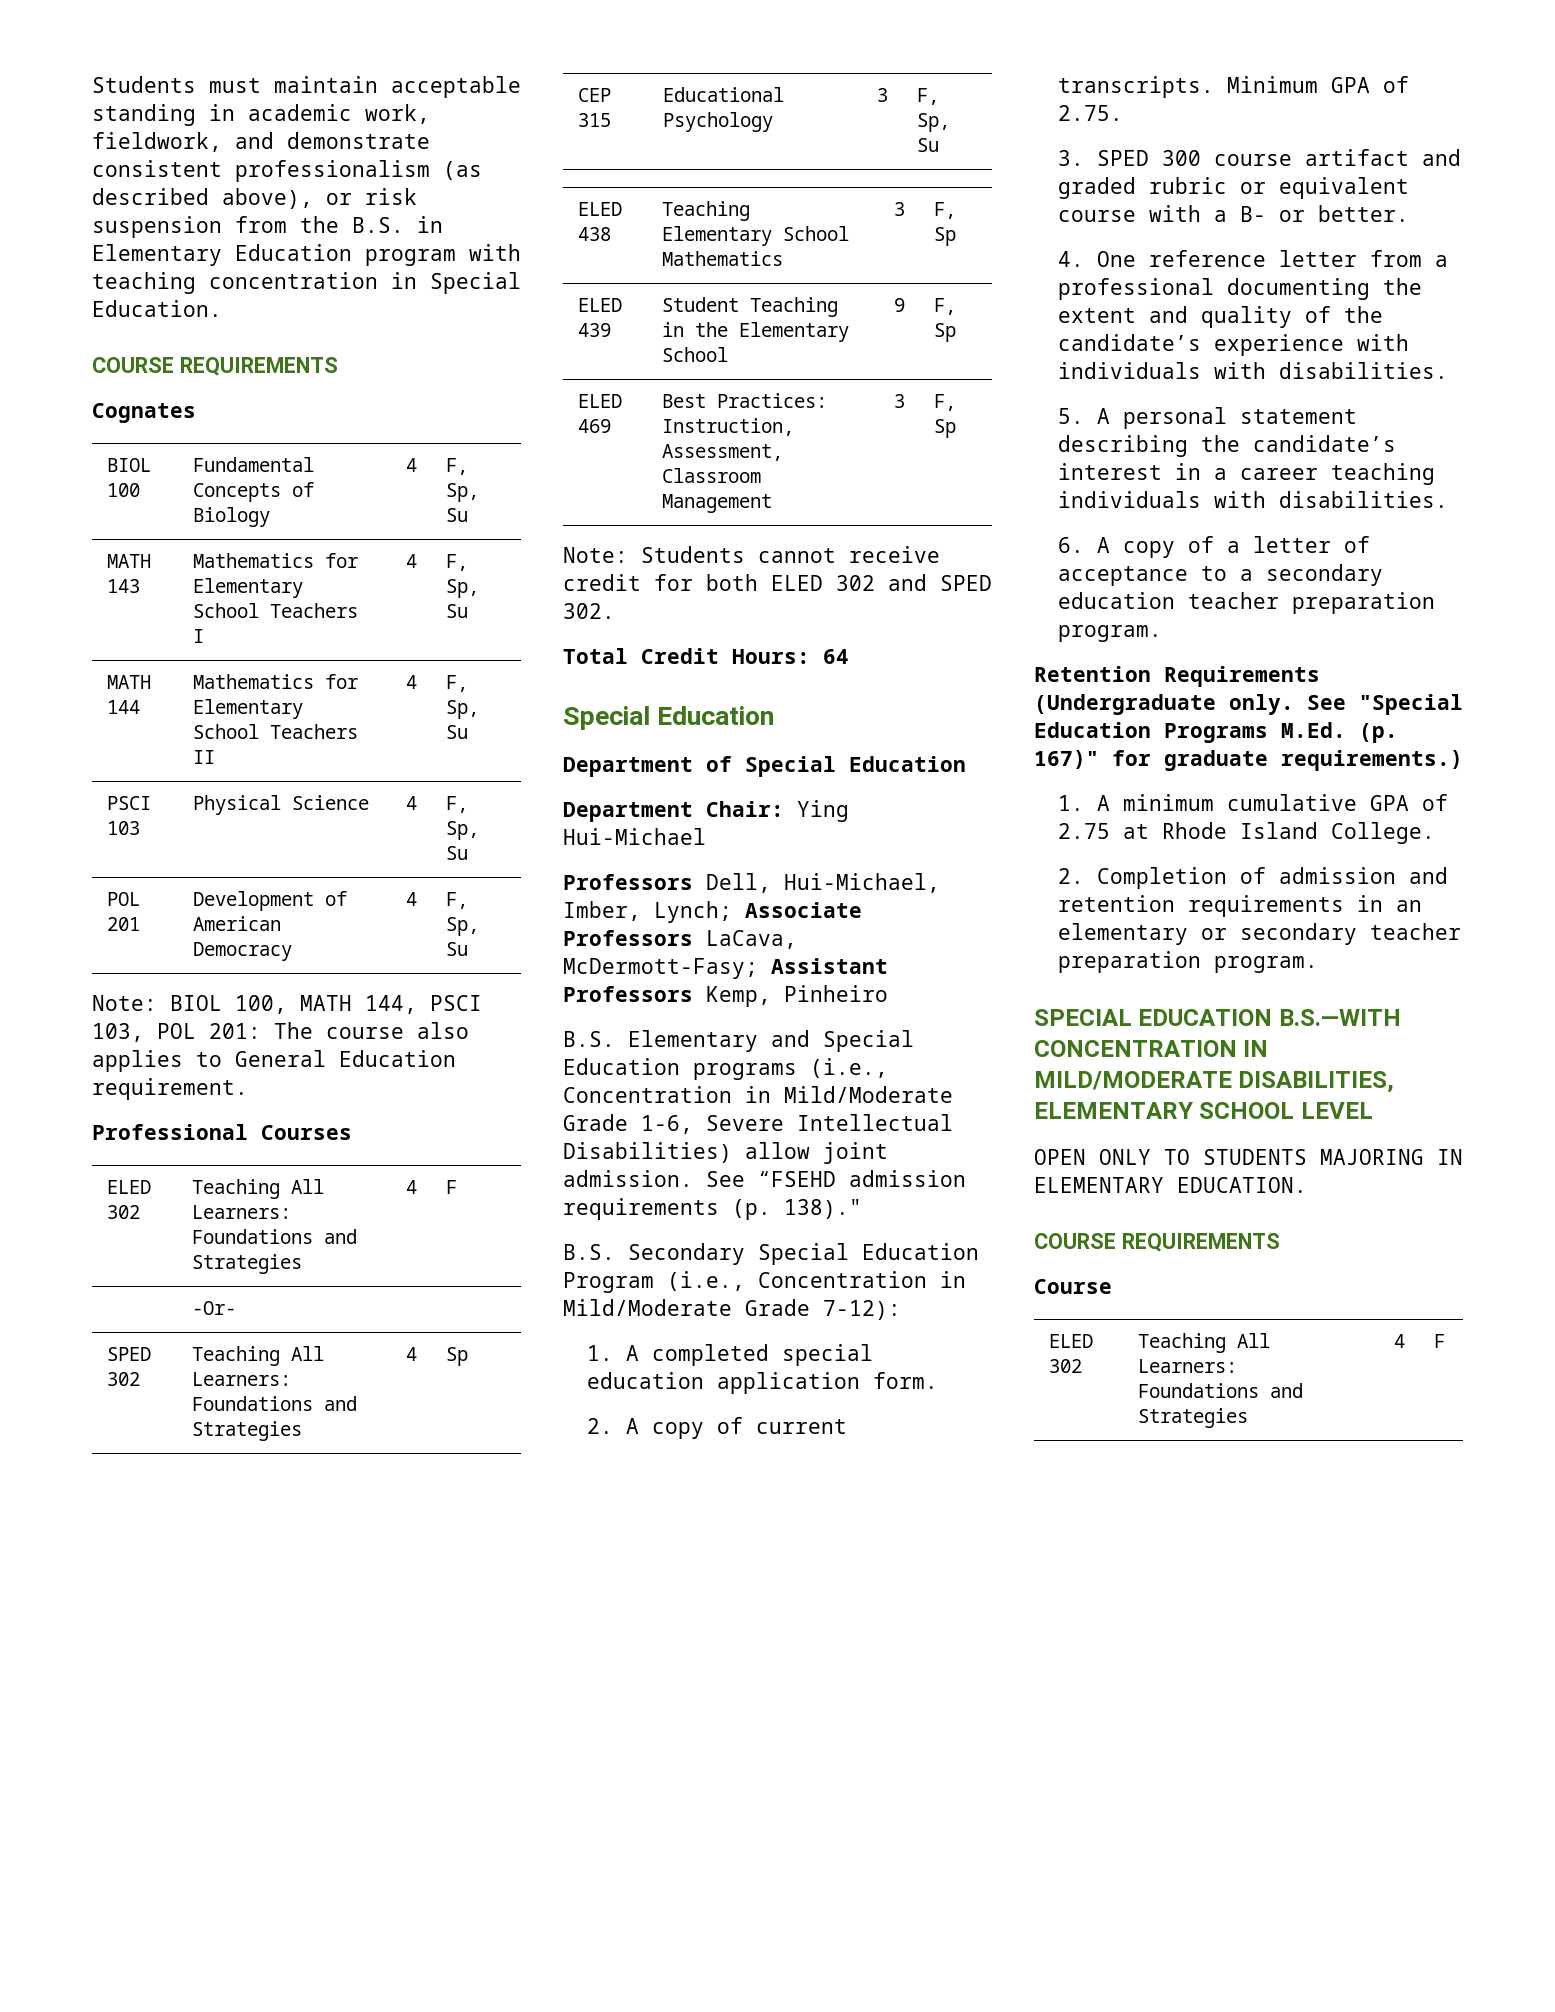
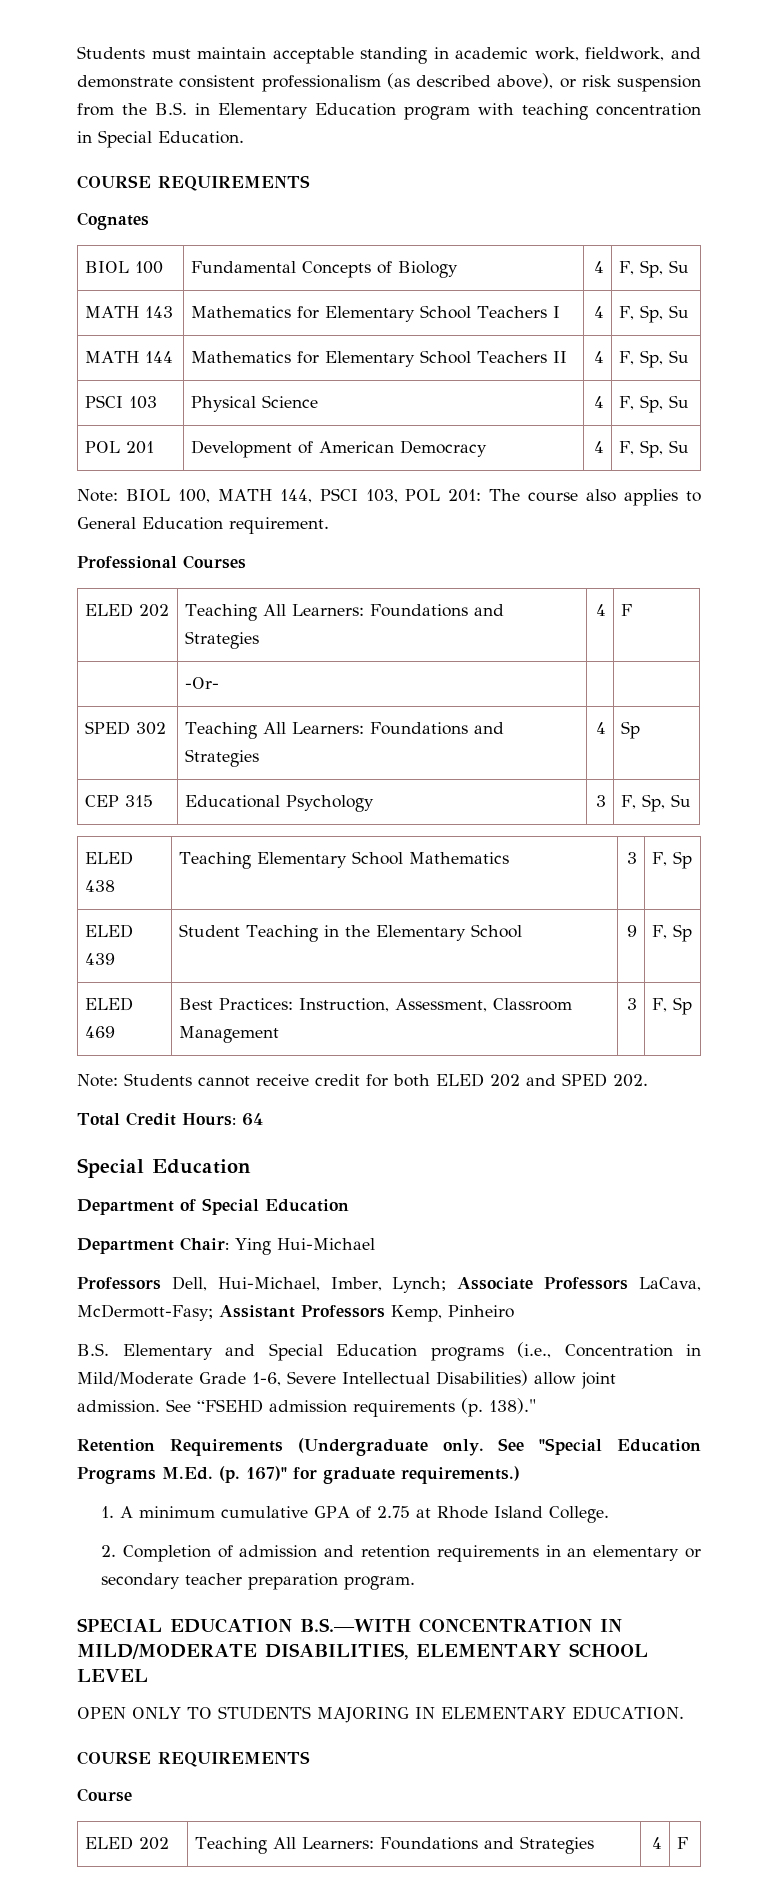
[107,1205,141,1219] 302 -> [139,604,170,617] 202
[836,575,875,591] 302 -> [490,1074,520,1087] 202
[563,603,615,619] 302. -> [613,1074,648,1087] 202.
[563,1243,979,1265] [563,1271,966,1293] [563,1299,901,1320] [587,1344,874,1366] [587,1372,939,1394] [587,1417,848,1439] [1058,76,1410,98] [1058,105,1124,121] [1058,149,1462,166] [1058,177,1410,199] [1058,205,1410,222] [1058,250,1449,267] [1058,278,1423,300] [1058,306,1384,328] [1058,334,1410,356] [1058,362,1449,379] [1058,407,1358,429] [1058,435,1397,457] [1058,463,1436,485] [1058,491,1449,508] [1058,536,1371,558] [1058,564,1384,586] [1058,592,1436,614] [1058,625,1163,642] // B.S. Secondary Special Education Program (i.e., Concentration in Mild/Moderate Grade 7-12): // 1. A completed special education application form. // 2. A copy of current transcripts. Minimum GPA of 2.75. // 3. SPED 300 course artifact and graded rubric or equivalent course with a B- or better. // 4. One reference letter from a professional documenting the extent and quality of the candidate’s experience with individuals with disabilities. // 5. A personal statement describing the candidate’s interest in a career teaching individuals with disabilities. // 6. A copy of a letter of acceptance to a secondary education teacher preparation program. -> (536, 1406) none
[1049,1359,1083,1373] 302 -> [139,1837,170,1850] 202

